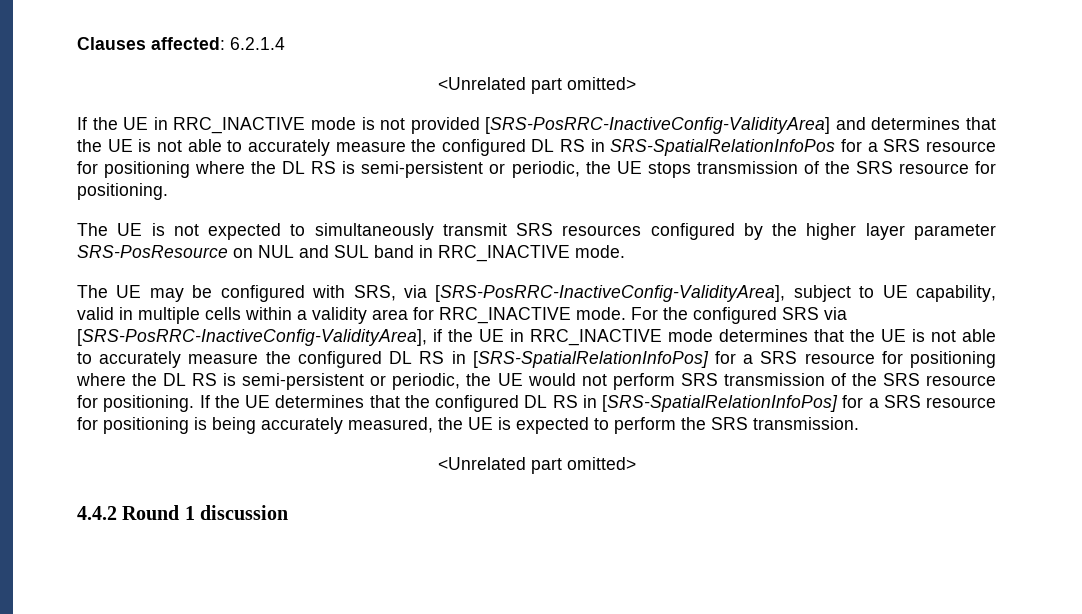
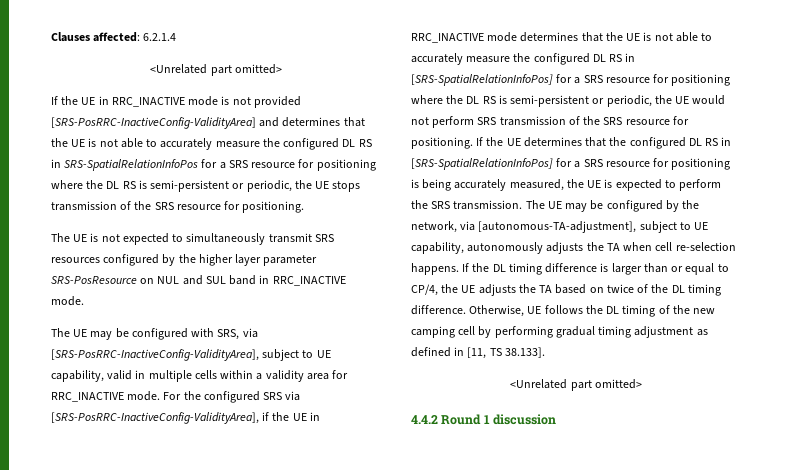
(859, 423) none -> [525,200,700,212] [411,221,709,233] [411,242,736,254] [411,263,729,275] [411,284,721,296] [411,305,716,317] [411,326,708,338] [411,347,545,359] The UE may be configured by the network, via [autonomous-TA-adjustment], subject to UE capability, autonomously adjusts the TA when cell re-selection happens. If the DL timing difference is larger than or equal to CP/4, the UE adjusts the TA based on twice of the DL timing difference. Otherwise, UE follows the DL timing of the new camping cell by performing gradual timing adjustment as defined in [11, TS 38.133].

